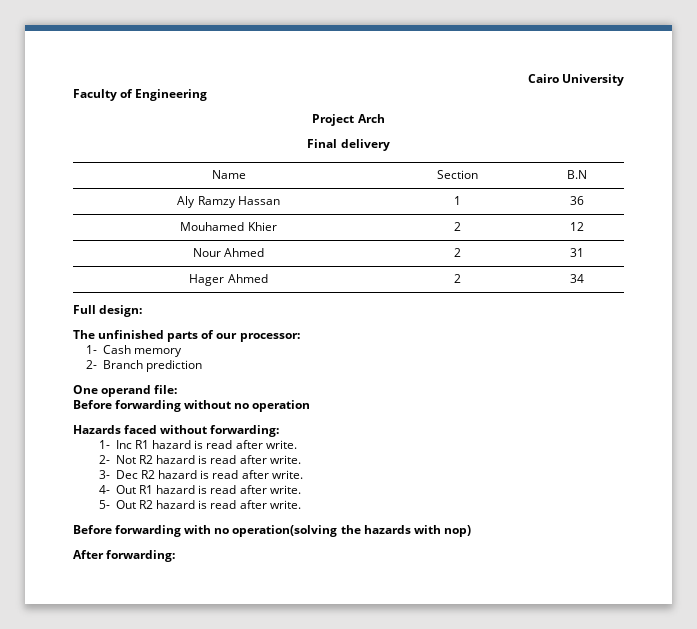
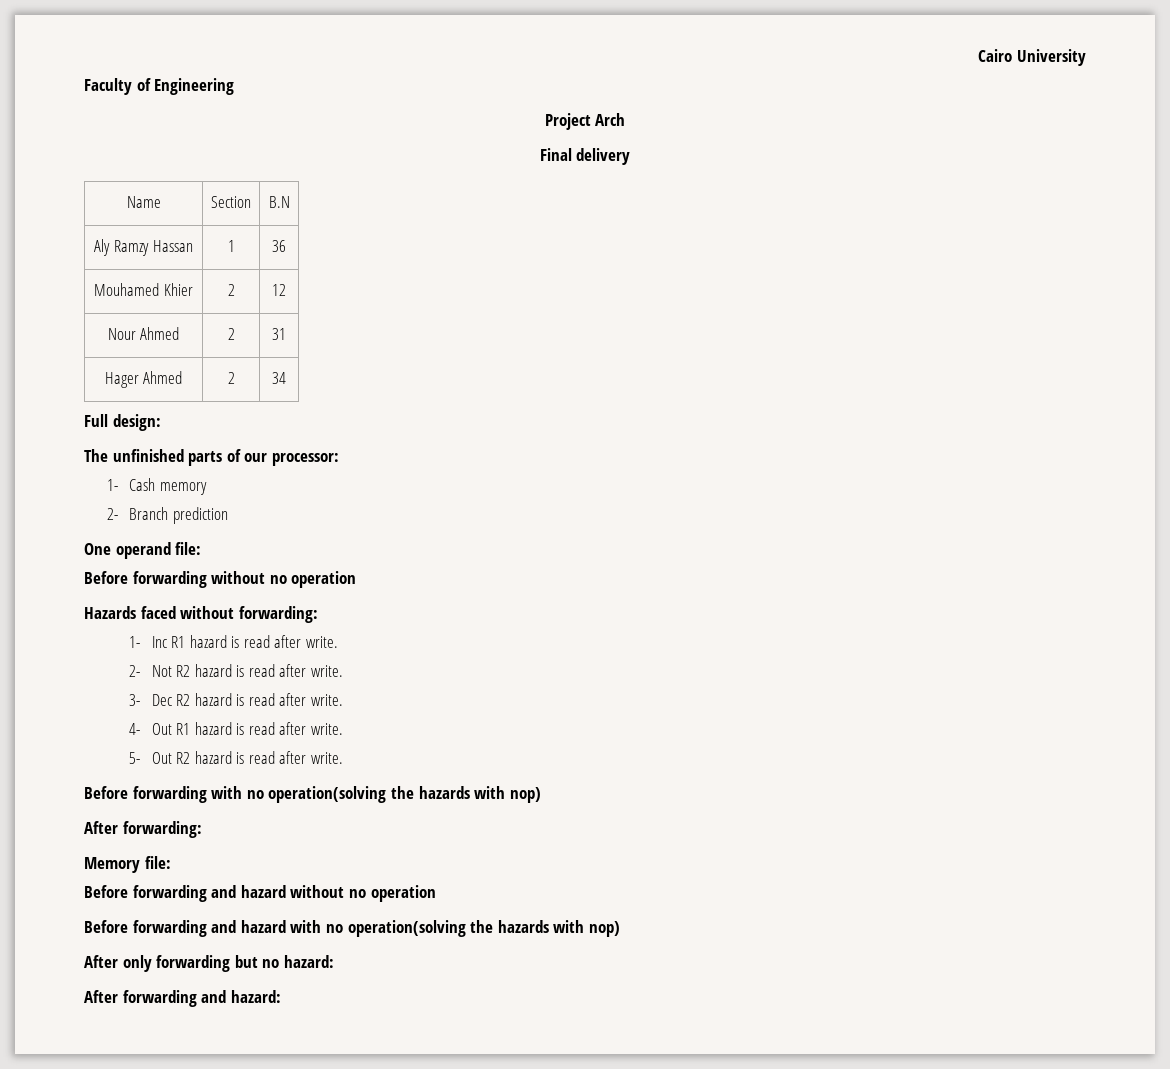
(176, 556) none -> [84,856,171,873] [84,885,436,902] [84,920,620,937] [84,955,334,972] [84,990,281,1007] // Memory file: // Before forwarding and hazard without no operation // Before forwarding and hazard with no operation(solving the hazards with nop) // After only forwarding but no hazard: // After forwarding and hazard:

